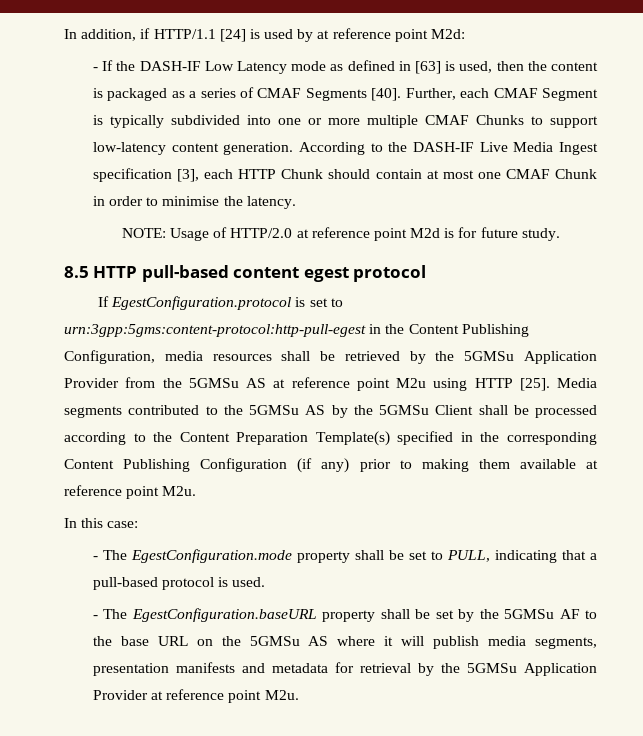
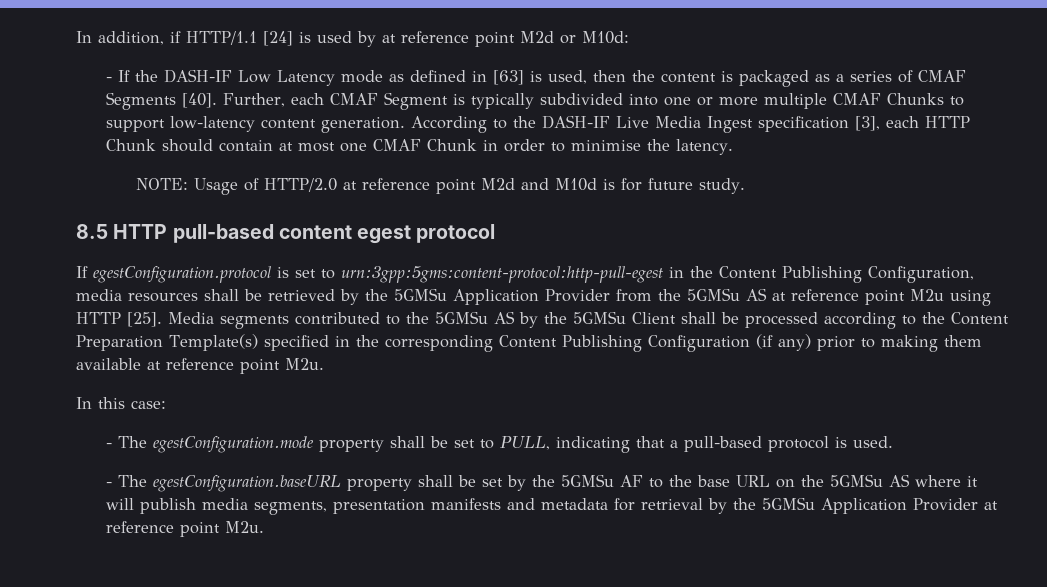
[431,29,466,39] M2d: -> [520,31,629,44] M2d or M10d:
(441, 233) none -> [521,178,598,191] and M10d
[111,296,292,310] EgestConfiguration.protocol -> [93,266,271,283] egestConfiguration.protocol
[130,549,292,563] EgestConfiguration.mode -> [153,436,315,453] egestConfiguration.mode
[131,608,317,622] EgestConfiguration.baseURL -> [153,475,342,492] egestConfiguration.baseURL

